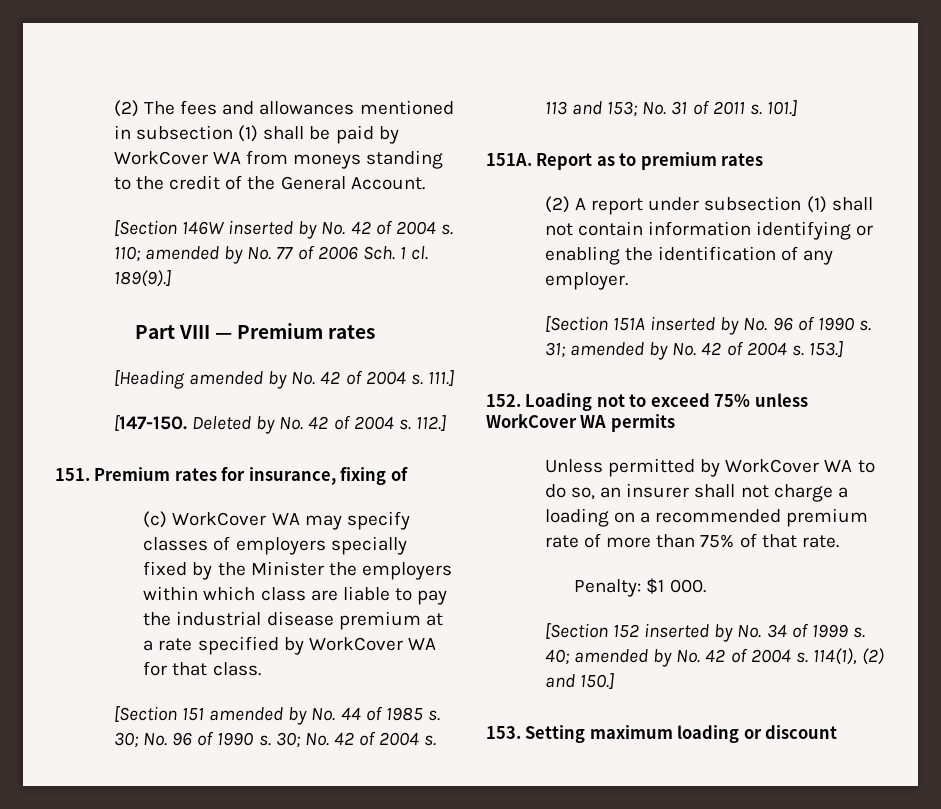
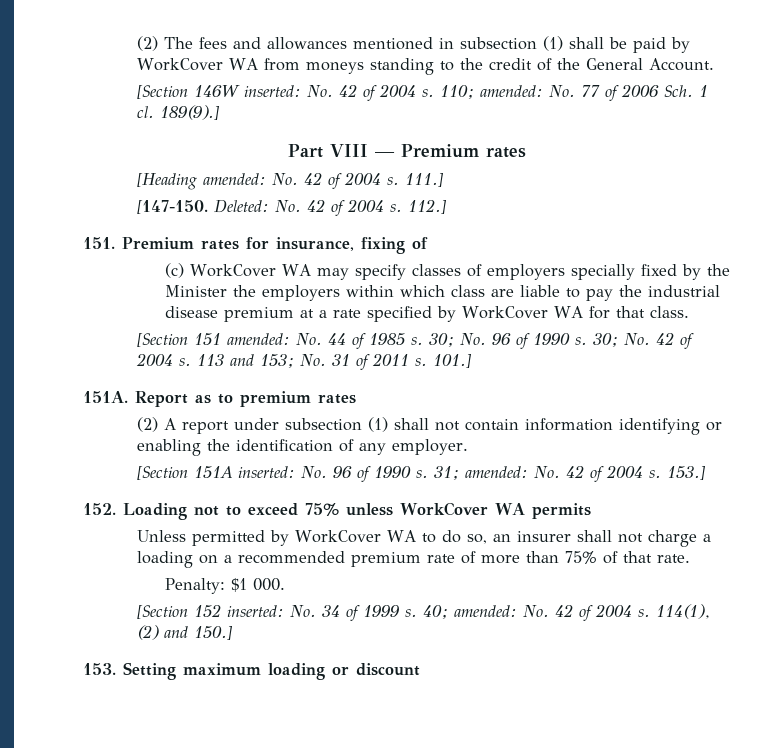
[228,220,318,239] inserted by -> [244,85,302,97] inserted:
[145,246,244,264] amended by -> [480,85,544,97] amended:
[189,371,288,389] amended by -> [203,173,267,185] amended:
[192,416,276,434] Deleted by -> [214,199,270,213] Deleted:
[209,707,308,725] amended by -> [227,333,291,345] amended:
[650,316,740,335] inserted by -> [238,466,296,478] inserted:
[570,342,669,360] amended by -> [465,466,529,478] amended:
[644,623,734,642] inserted by -> [227,605,285,617] inserted:
[574,649,673,667] amended by -> [454,605,518,617] amended:

